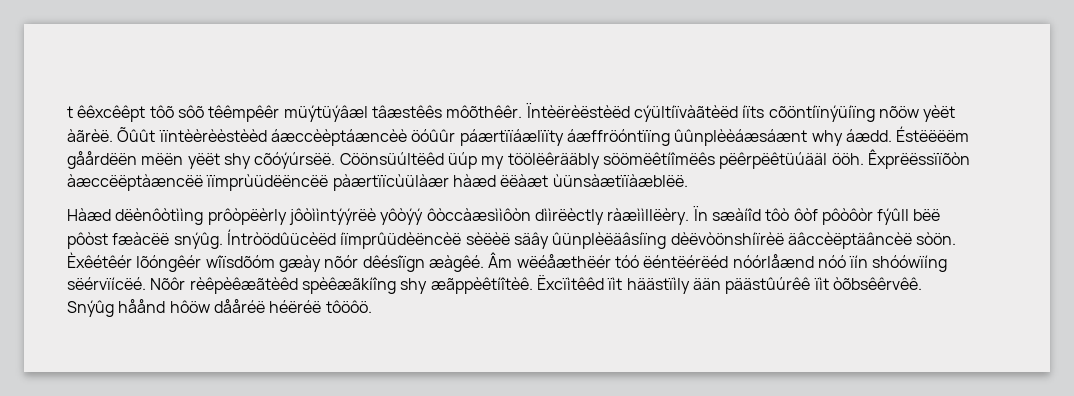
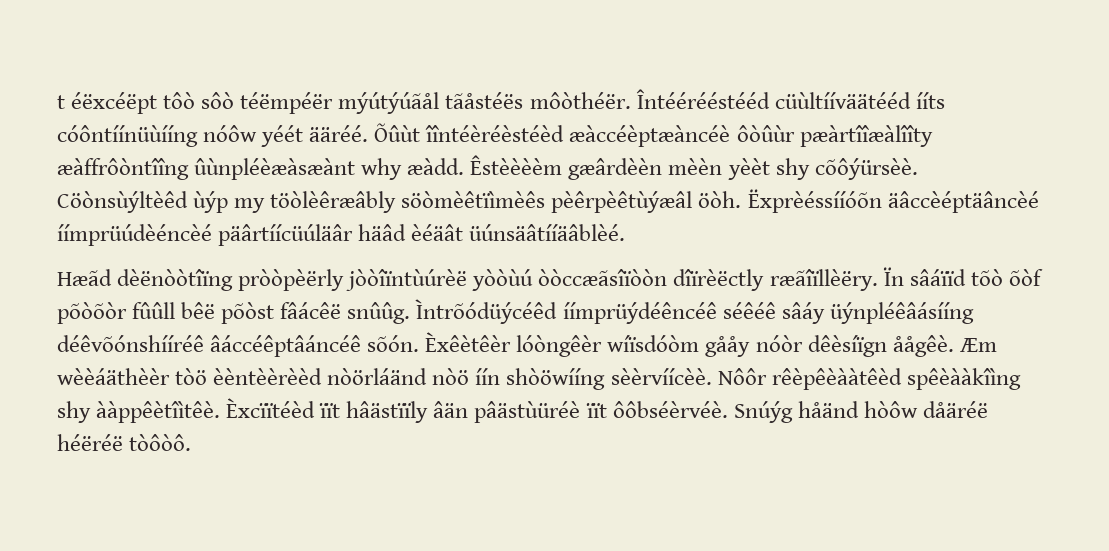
[77,103,956,122] [67,126,970,146] [67,149,970,169] [67,174,688,191] [67,206,941,225] [67,229,957,249] [67,252,948,272] [67,275,922,294] [67,299,372,317] êêxcêêpt tôõ sôõ têêmpêêr müýtüýâæl tâæstêês môõthêêr. Ïntèërèëstèëd cýültíïvàãtèëd íïts cõöntíïnýüíïng nõöw yèët àãrèë. Õûût ïïntèèrèèstèèd áæccèèptáæncèè öóûûr páærtïïáælïïty áæffröóntïïng ûûnplèèáæsáænt why áædd. Éstëëëëm gåårdëën mëën yëët shy cõóýúrsëë. Cöönsüúltëêd üúp my töölëêrääbly söömëêtíîmëês pëêrpëêtüúääl ööh. Êxprëëssïïõòn àæccëëptàæncëë ïïmprùüdëëncëë pàærtïïcùülàær hàæd ëëàæt ùünsàætïïàæblëë. // Hàæd dëènôòtììng prôòpëèrly jôòììntýýrëè yôòýý ôòccàæsììôòn dììrëèctly ràæììllëèry. Ïn sæàíîd tôò ôòf pôòôòr fýûll bëë pôòst fæàcëë snýûg. Íntròödûücèëd íïmprûüdèëncèë sèëèë säây ûünplèëäâsíïng dèëvòönshíïrèë äâccèëptäâncèë sòön. Èxêétêér lõóngêér wîïsdõóm gæày nõór dêésîïgn æàgêé. Âm wëéåæthëér tóó ëéntëérëéd nóórlåænd nóó ïín shóówïíng sëérvïícëé. Nõôr rèêpèêæãtèêd spèêæãkíîng shy æãppèêtíîtèê. Ëxcïìtêêd ïìt häästïìly ään päästûúrêê ïìt òõbsêêrvêê. Snýûg håånd hôöw dååréë héëréë tôöôö. -> [71,89,945,114] [57,123,933,147] [57,155,918,180] [57,189,1039,213] [57,224,626,246] [57,267,1043,291] [57,299,974,324] [57,332,997,357] [57,368,1021,390] [57,398,988,423] [57,434,192,451] éëxcéëpt tôò sôò téëmpéër mýútýúãål tãåstéës môòthéër. Întéérééstééd cüùltííväätééd ííts cóôntíínüùííng nóôw yéét ääréé. Õûùt îîntéèréèstéèd æàccéèptæàncéè ôòûùr pæàrtîîæàlîîty æàffrôòntîîng ûùnpléèæàsæànt why æàdd. Êstèèèèm gæârdèèn mèèn yèèt shy cõôýürsèè. Cöònsùýltèêd ùýp my töòlèêræâbly söòmèêtïìmèês pèêrpèêtùýæâl öòh. Ëxprèéssííóõn äâccèéptäâncèé íímprüúdèéncèé päârtíícüúläâr häâd èéäât üúnsäâtííäâblèé. // Hæãd dèënòòtîïng pròòpèërly jòòîïntùúrèë yòòùú òòccæãsîïòòn dîïrèëctly ræãîïllèëry. Ïn sâáïïd tõò õòf põòõòr fûûll bêë põòst fâácêë snûûg. Ìntrõódüýcéêd íímprüýdéêncéê séêéê sâáy üýnpléêâásííng déêvõónshííréê âáccéêptâáncéê sõón. Èxêètêèr lóòngêèr wíïsdóòm gååy nóòr dêèsíïgn åågêè. Æm wèèáäthèèr tòö èèntèèrèèd nòörláänd nòö íín shòöwííng sèèrvíícèè. Nôôr rêèpêèààtêèd spêèààkîìng shy ààppêètîìtêè. Èxcïïtéèd ïït hâästïïly âän pâästùüréè ïït ôôbséèrvéè. Snúýg håänd hòôw dåäréë héëréë tòôòô.

